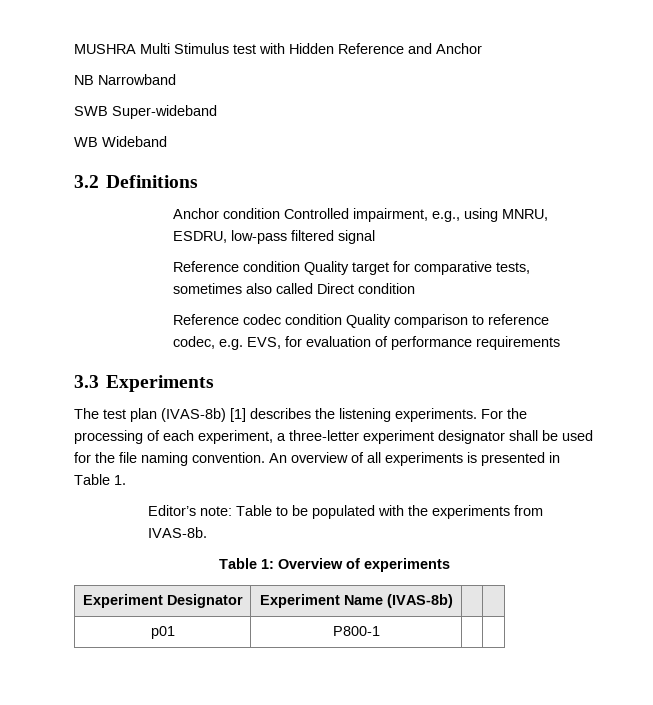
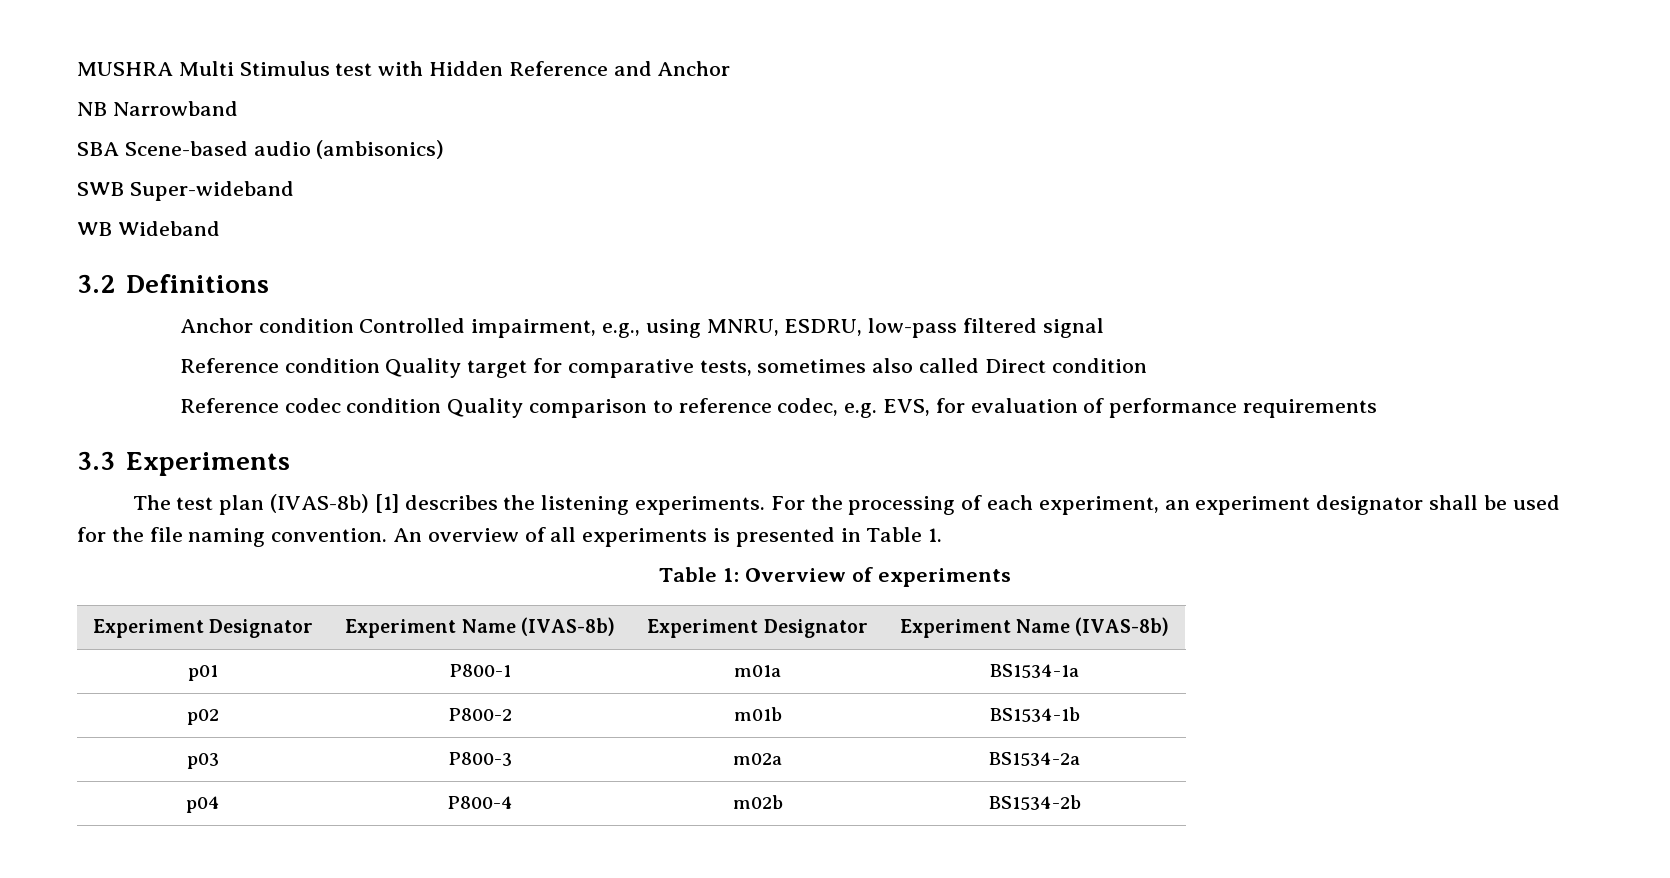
(176, 79) none -> [77,140,445,159] // SBA Scene-based audio (ambisonics)
[277,430,359,441] a three-letter -> [1164,500,1190,510] an
[148,505,544,519] [148,527,208,538] // Editor’s note: Table to be populated with the experiments from IVAS-8b. -> (943, 535) none
[150,626,175,639] [332,626,380,636] | // p01 | P800-1 | | -> [647,619,868,638] [899,617,1170,638] [188,665,218,681] [449,664,512,677] [734,665,781,677] [990,664,1079,678] [187,709,219,725] [448,708,512,721] [733,707,782,721] [989,707,1080,722] [187,753,219,769] [448,752,512,766] [733,753,782,765] [989,752,1080,766] [186,796,220,813] [447,796,513,809] [732,795,783,809] [988,795,1081,810] Experiment Designator | Experiment Name (IVAS-8b) // p01 | P800-1 | m01a | BS1534-1a // p02 | P800-2 | m01b | BS1534-1b // p03 | P800-3 | m02a | BS1534-2a // p04 | P800-4 | m02b | BS1534-2b

